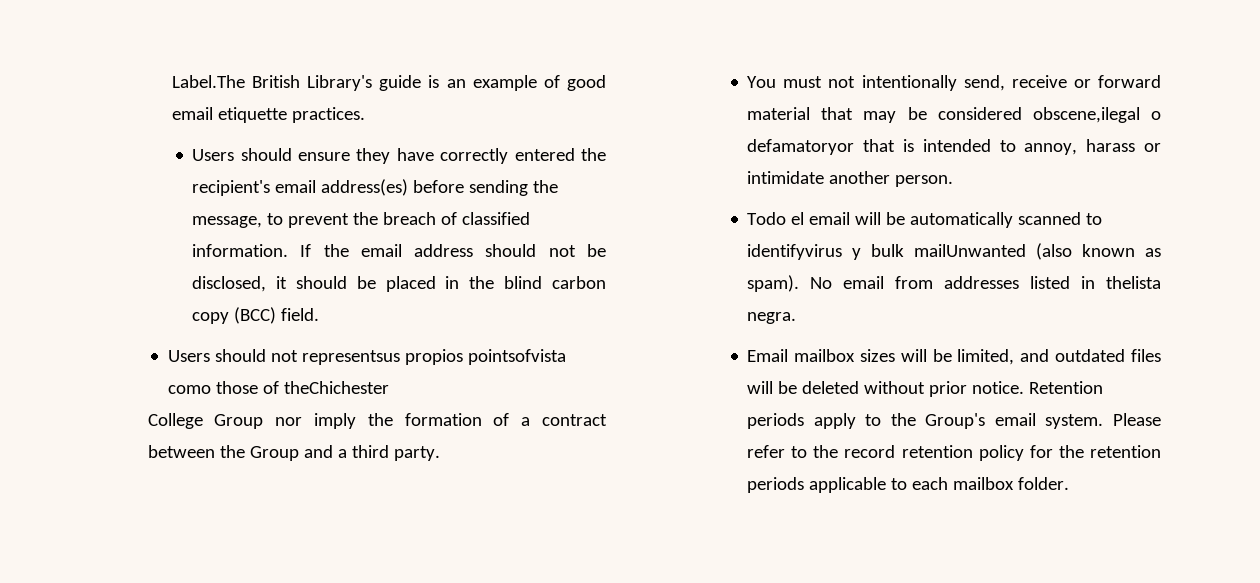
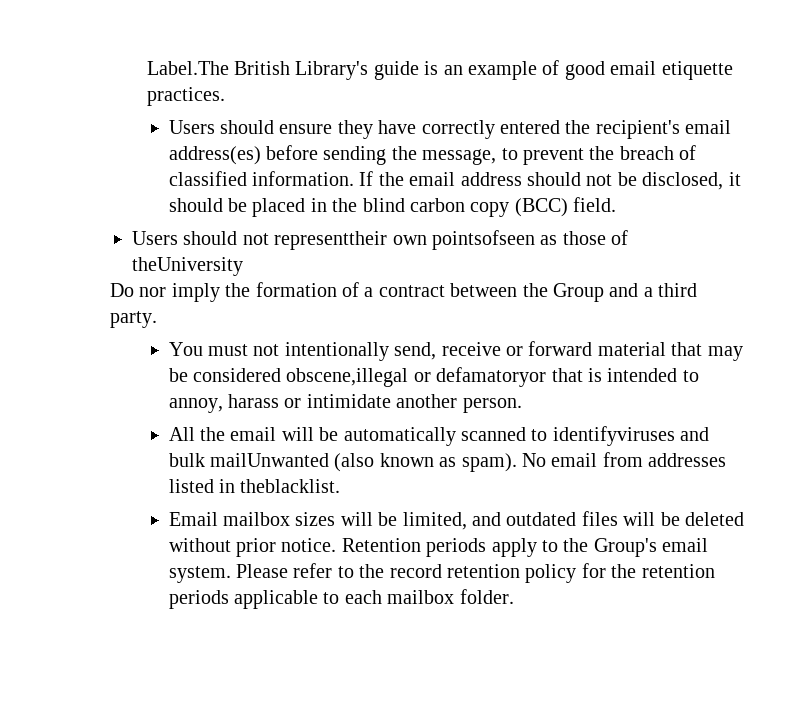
[301,349,566,365] [167,381,389,394] [147,413,264,429] representsus propios pointsofvista como those of theChichester // College Group -> [274,230,629,250] [132,257,244,276] [110,283,135,297] representtheir own pointsofseen as those of theUniversity // Do
[1032,107,1161,123] obscene,ilegal o -> [286,368,431,387] obscene,illegal or
[747,212,805,225] Todo el -> [168,427,225,441] All the
[747,244,862,260] identifyvirus y -> [552,426,710,446] identifyviruses and
[1106,276,1161,289] [747,312,797,324] thelista negra. -> [240,479,341,493] theblacklist.

